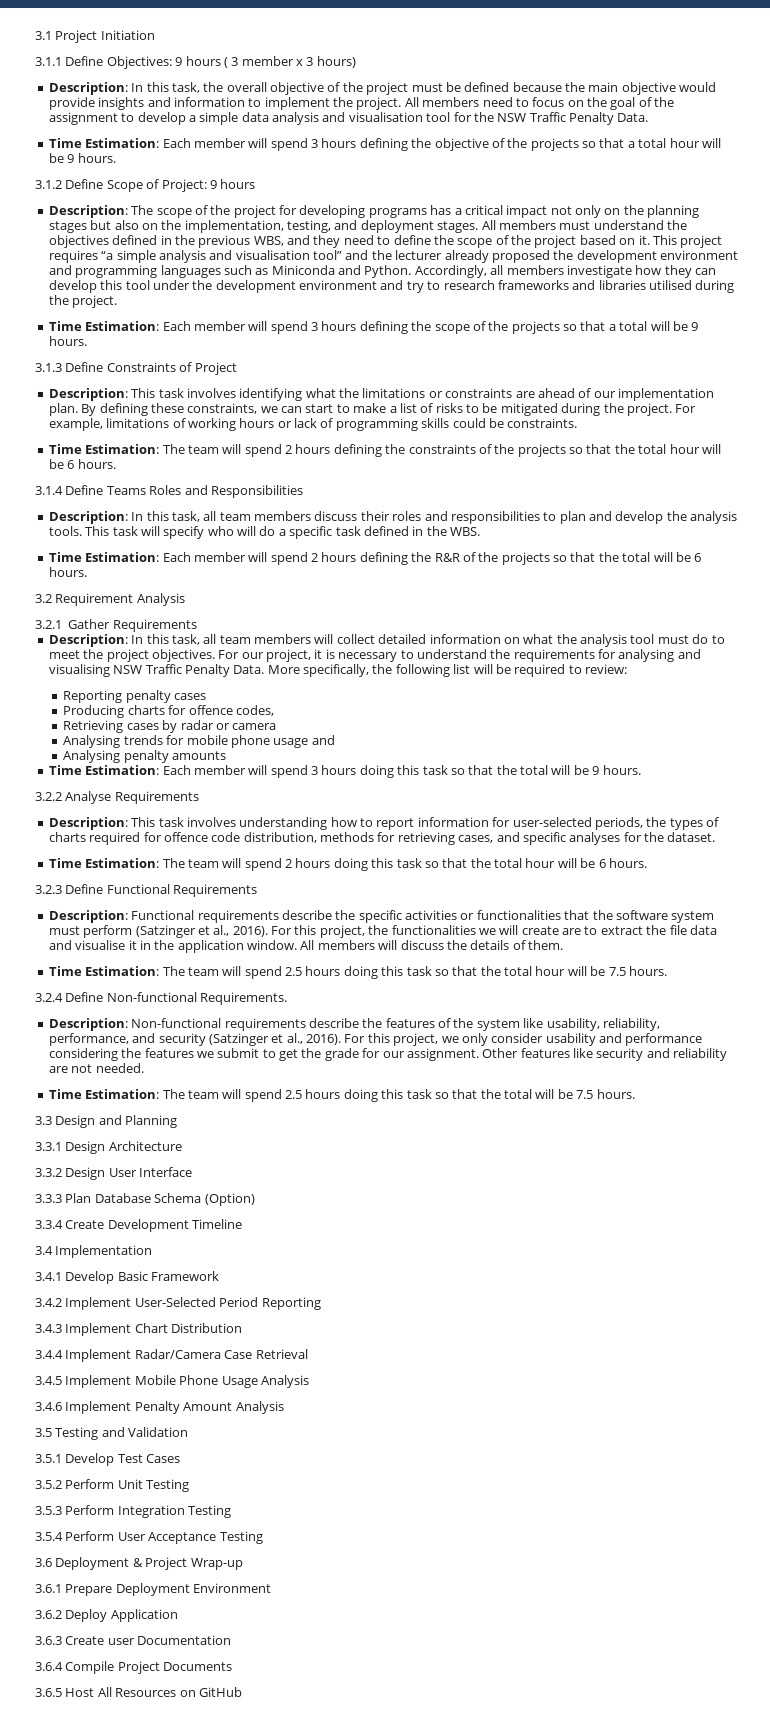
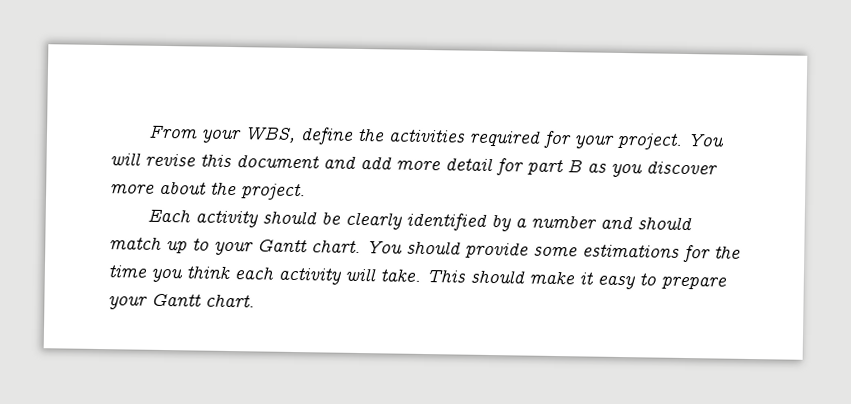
[35,30,155,43] [35,56,356,69] [48,82,717,95] [48,97,675,110] [48,112,649,125] [48,138,721,151] [48,153,116,163] [35,179,256,192] [48,205,700,218] [48,220,687,233] [48,235,723,248] [48,250,738,263] [48,265,716,278] [48,280,735,293] [48,295,118,308] [48,321,699,334] [48,336,87,346] [35,362,237,375] [48,388,714,401] [48,403,697,416] [48,418,578,431] [48,444,721,457] [48,459,116,469] [35,485,303,498] [48,511,738,524] [48,526,480,539] [48,552,702,565] [48,567,87,577] [35,593,185,606] [35,619,197,632] [48,634,725,647] [48,649,701,662] [48,664,627,677] [63,690,207,703] [63,705,274,718] [63,720,277,733] [63,735,335,748] [63,750,227,763] [48,765,641,778] [35,791,199,804] [48,817,719,830] [48,832,716,845] [48,858,647,871] [35,884,258,897] [48,910,715,923] [48,925,717,938] [48,940,563,953] [48,966,667,979] [35,992,288,1005] [48,1018,660,1031] [48,1033,703,1046] [48,1048,728,1061] [48,1063,144,1073] [48,1089,635,1102] [35,1115,178,1128] [35,1141,182,1154] [35,1167,193,1180] [35,1193,255,1206] [35,1219,243,1232] [35,1245,153,1258] [35,1271,220,1284] [35,1297,321,1310] [35,1323,243,1336] [35,1349,308,1362] [35,1375,309,1388] [35,1401,284,1414] [35,1427,189,1440] [35,1453,181,1466] [35,1479,190,1492] [35,1505,232,1518] [35,1531,263,1544] [35,1557,243,1570] [35,1583,272,1596] [35,1609,178,1622] [35,1635,232,1645] [35,1661,233,1674] [35,1687,242,1697] 3.1 Project Initiation // 3.1.1 Define Objectives: 9 hours ( 3 member x 3 hours) // Description: In this task, the overall objective of the project must be defined because the main objective would provide insights and information to implement the project. All members need to focus on the goal of the assignment to develop a simple data analysis and visualisation tool for the NSW Traffic Penalty Data. // Time Estimation: Each member will spend 3 hours defining the objective of the projects so that a total hour will be 9 hours. // 3.1.2 Define Scope of Project: 9 hours // Description: The scope of the project for developing programs has a critical impact not only on the planning stages but also on the implementation, testing, and deployment stages. All members must understand the objectives defined in the previous WBS, and they need to define the scope of the project based on it. This project requires “a simple analysis and visualisation tool” and the lecturer already proposed the development environment and programming languages such as Miniconda and Python. Accordingly, all members investigate how they can develop this tool under the development environment and try to research frameworks and libraries utilised during the project. // Time Estimation: Each member will spend 3 hours defining the scope of the projects so that a total will be 9 hours. // 3.1.3 Define Constraints of Project // Description: This task involves identifying what the limitations or constraints are ahead of our implementation plan. By defining these constraints, we can start to make a list of risks to be mitigated during the project. For example, limitations of working hours or lack of programming skills could be constraints. // Time Estimation: The team will spend 2 hours defining the constraints of the projects so that the total hour will be 6 hours. // 3.1.4 Define Teams Roles and Responsibilities // Description: In this task, all team members discuss their roles and responsibilities to plan and develop the analysis tools. This task will specify who will do a specific task defined in the WBS. // Time Estimation: Each member will spend 2 hours defining the R&R of the projects so that the total will be 6 hours. // 3.2 Requirement Analysis // 3.2.1 Gather Requirements // Description: In this task, all team members will collect detailed information on what the analysis tool must do to meet the project objectives. For our project, it is necessary to understand the requirements for analysing and visualising NSW Traffic Penalty Data. More specifically, the following list will be required to review: // Reporting penalty cases // Producing charts for offence codes, // Retrieving cases by radar or camera // Analysing trends for mobile phone usage and // Analysing penalty amounts // Time Estimation: Each member will spend 3 hours doing this task so that the total will be 9 hours. // 3.2.2 Analyse Requirements // Description: This task involves understanding how to report information for user-selected periods, the types of charts required for offence code distribution, methods for retrieving cases, and specific analyses for the dataset. // Time Estimation: The team will spend 2 hours doing this task so that the total hour will be 6 hours. // 3.2.3 Define Functional Requirements // Description: Functional requirements describe the specific activities or functionalities that the software system must perform (Satzinger et al., 2016). For this project, the functionalities we will create are to extract the file data and visualise it in the application window. All members will discuss the details of them. // Time Estimation: The team will spend 2.5 hours doing this task so that the total hour will be 7.5 hours. // 3.2.4 Define Non-functional Requirements. // Description: Non-functional requirements describe the features of the system like usability, reliability, performance, and security (Satzinger et al., 2016). For this project, we only consider usability and performance considering the features we submit to get the grade for our assignment. Other features like security and reliability are not needed. // Time Estimation: The team will spend 2.5 hours doing this task so that the total will be 7.5 hours. // 3.3 Design and Planning // 3.3.1 Design Architecture // 3.3.2 Design User Interface // 3.3.3 Plan Database Schema (Option) // 3.3.4 Create Development Timeline // 3.4 Implementation // 3.4.1 Develop Basic Framework // 3.4.2 Implement User-Selected Period Reporting // 3.4.3 Implement Chart Distribution // 3.4.4 Implement Radar/Camera Case Retrieval // 3.4.5 Implement Mobile Phone Usage Analysis // 3.4.6 Implement Penalty Amount Analysis // 3.5 Testing and Validation // 3.5.1 Develop Test Cases // 3.5.2 Perform Unit Testing // 3.5.3 Perform Integration Testing // 3.5.4 Perform User Acceptance Testing // 3.6 Deployment & Project Wrap-up // 3.6.1 Prepare Deployment Environment // 3.6.2 Deploy Application // 3.6.3 Create user Documentation // 3.6.4 Compile Project Documents // 3.6.5 Host All Resources on GitHub -> [147,125,725,150] [110,152,718,178] [110,180,306,201] [146,208,692,232] [109,236,741,263] [108,265,727,290] [108,293,255,310] From your WBS, define the activities required for your project. You will revise this document and add more detail for part B as you discover more about the project. // Each activity should be clearly identified by a number and should match up to your Gantt chart. You should provide some estimations for the time you think each activity will take. This should make it easy to prepare your Gantt chart.

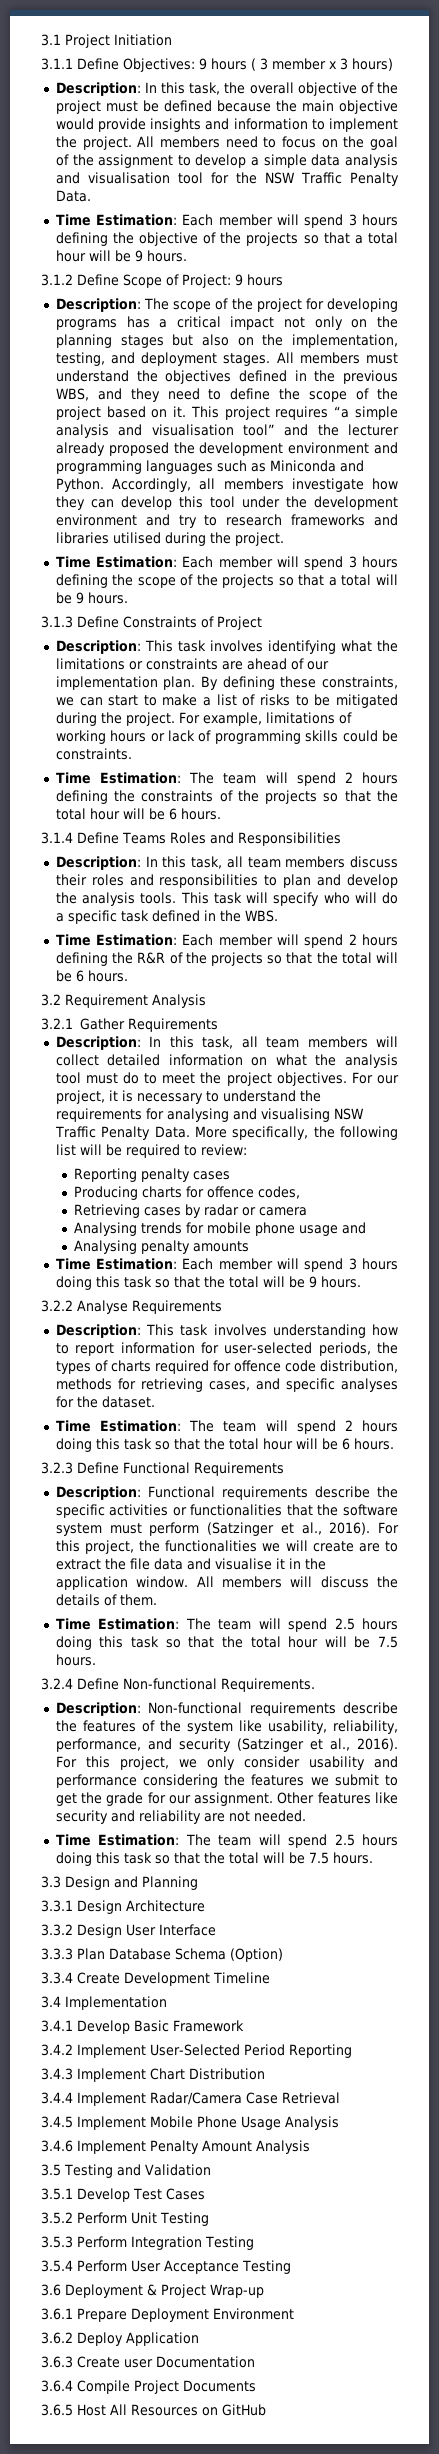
[147,125,725,150] [110,152,718,178] [110,180,306,201] [146,208,692,232] [109,236,741,263] [108,265,727,290] [108,293,255,310] From your WBS, define the activities required for your project. You will revise this document and add more detail for part B as you discover more about the project. // Each activity should be clearly identified by a number and should match up to your Gantt chart. You should provide some estimations for the time you think each activity will take. This should make it easy to prepare your Gantt chart. -> [41,34,172,48] [41,58,393,72] [55,82,399,96] [55,100,398,114] [55,118,398,132] [55,136,399,150] [55,154,399,168] [55,172,399,186] [55,190,91,202] [55,214,399,228] [55,232,398,246] [55,250,187,262] [41,274,283,288] [55,298,398,312] [55,316,399,330] [55,334,398,348] [55,352,398,366] [55,370,398,384] [55,388,399,402] [55,406,399,420] [55,424,399,438] [55,442,398,456] [55,460,364,474] [55,478,398,492] [55,496,398,510] [55,514,398,528] [55,532,284,546] [55,556,399,570] [55,574,398,588] [55,592,128,604] [41,616,262,630] [55,640,398,654] [55,658,329,670] [55,676,398,690] [55,694,398,708] [55,712,352,726] [55,730,399,744] [55,748,132,760] [55,772,398,786] [55,790,399,804] [55,808,221,820] [41,832,341,846] [55,856,398,870] [55,874,398,888] [55,892,398,906] [55,910,278,924] [55,934,399,948] [55,952,398,966] [55,970,128,982] [41,994,206,1008] [41,1018,218,1032] [55,1036,398,1050] [55,1054,398,1068] [55,1072,399,1086] [55,1090,321,1104] [55,1108,364,1122] [54,1126,398,1140] [55,1144,247,1158] [74,1168,231,1182] [74,1186,301,1200] [74,1204,308,1218] [74,1222,367,1236] [74,1240,250,1254] [55,1258,399,1272] [55,1276,361,1290] [41,1300,222,1314] [55,1324,398,1338] [55,1342,398,1356] [55,1360,398,1374] [55,1378,398,1392] [55,1396,155,1408] [55,1420,398,1434] [55,1438,394,1452] [41,1462,284,1476] [55,1486,398,1500] [55,1504,398,1518] [55,1522,399,1536] [55,1540,399,1554] [55,1558,326,1570] [55,1576,398,1590] [55,1594,157,1606] [55,1618,398,1632] [55,1636,399,1650] [55,1654,96,1666] [41,1678,315,1692] [55,1702,398,1716] [55,1720,398,1734] [55,1738,398,1752] [55,1756,398,1770] [55,1774,398,1788] [55,1792,398,1806] [55,1810,306,1824] [55,1834,398,1848] [55,1852,373,1866] [41,1876,198,1890] [41,1900,205,1914] [41,1924,216,1938] [41,1948,283,1962] [41,1972,270,1986] [41,1996,167,2010] [41,2020,244,2034] [41,2044,352,2058] [41,2068,265,2082] [41,2092,340,2106] [41,2116,339,2130] [41,2140,310,2154] [41,2164,211,2178] [41,2188,205,2202] [41,2212,209,2226] [41,2236,254,2250] [41,2260,291,2274] [41,2284,264,2298] [41,2308,294,2322] [41,2332,199,2346] [41,2356,255,2368] [41,2380,256,2394] [41,2404,266,2416] 3.1 Project Initiation // 3.1.1 Define Objectives: 9 hours ( 3 member x 3 hours) // Description: In this task, the overall objective of the project must be defined because the main objective would provide insights and information to implement the project. All members need to focus on the goal of the assignment to develop a simple data analysis and visualisation tool for the NSW Traffic Penalty Data. // Time Estimation: Each member will spend 3 hours defining the objective of the projects so that a total hour will be 9 hours. // 3.1.2 Define Scope of Project: 9 hours // Description: The scope of the project for developing programs has a critical impact not only on the planning stages but also on the implementation, testing, and deployment stages. All members must understand the objectives defined in the previous WBS, and they need to define the scope of the project based on it. This project requires “a simple analysis and visualisation tool” and the lecturer already proposed the development environment and programming languages such as Miniconda and Python. Accordingly, all members investigate how they can develop this tool under the development environment and try to research frameworks and libraries utilised during the project. // Time Estimation: Each member will spend 3 hours defining the scope of the projects so that a total will be 9 hours. // 3.1.3 Define Constraints of Project // Description: This task involves identifying what the limitations or constraints are ahead of our implementation plan. By defining these constraints, we can start to make a list of risks to be mitigated during the project. For example, limitations of working hours or lack of programming skills could be constraints. // Time Estimation: The team will spend 2 hours defining the constraints of the projects so that the total hour will be 6 hours. // 3.1.4 Define Teams Roles and Responsibilities // Description: In this task, all team members discuss their roles and responsibilities to plan and develop the analysis tools. This task will specify who will do a specific task defined in the WBS. // Time Estimation: Each member will spend 2 hours defining the R&R of the projects so that the total will be 6 hours. // 3.2 Requirement Analysis // 3.2.1 Gather Requirements // Description: In this task, all team members will collect detailed information on what the analysis tool must do to meet the project objectives. For our project, it is necessary to understand the requirements for analysing and visualising NSW Traffic Penalty Data. More specifically, the following list will be required to review: // Reporting penalty cases // Producing charts for offence codes, // Retrieving cases by radar or camera // Analysing trends for mobile phone usage and // Analysing penalty amounts // Time Estimation: Each member will spend 3 hours doing this task so that the total will be 9 hours. // 3.2.2 Analyse Requirements // Description: This task involves understanding how to report information for user-selected periods, the types of charts required for offence code distribution, methods for retrieving cases, and specific analyses for the dataset. // Time Estimation: The team will spend 2 hours doing this task so that the total hour will be 6 hours. // 3.2.3 Define Functional Requirements // Description: Functional requirements describe the specific activities or functionalities that the software system must perform (Satzinger et al., 2016). For this project, the functionalities we will create are to extract the file data and visualise it in the application window. All members will discuss the details of them. // Time Estimation: The team will spend 2.5 hours doing this task so that the total hour will be 7.5 hours. // 3.2.4 Define Non-functional Requirements. // Description: Non-functional requirements describe the features of the system like usability, reliability, performance, and security (Satzinger et al., 2016). For this project, we only consider usability and performance considering the features we submit to get the grade for our assignment. Other features like security and reliability are not needed. // Time Estimation: The team will spend 2.5 hours doing this task so that the total will be 7.5 hours. // 3.3 Design and Planning // 3.3.1 Design Architecture // 3.3.2 Design User Interface // 3.3.3 Plan Database Schema (Option) // 3.3.4 Create Development Timeline // 3.4 Implementation // 3.4.1 Develop Basic Framework // 3.4.2 Implement User-Selected Period Reporting // 3.4.3 Implement Chart Distribution // 3.4.4 Implement Radar/Camera Case Retrieval // 3.4.5 Implement Mobile Phone Usage Analysis // 3.4.6 Implement Penalty Amount Analysis // 3.5 Testing and Validation // 3.5.1 Develop Test Cases // 3.5.2 Perform Unit Testing // 3.5.3 Perform Integration Testing // 3.5.4 Perform User Acceptance Testing // 3.6 Deployment & Project Wrap-up // 3.6.1 Prepare Deployment Environment // 3.6.2 Deploy Application // 3.6.3 Create user Documentation // 3.6.4 Compile Project Documents // 3.6.5 Host All Resources on GitHub

